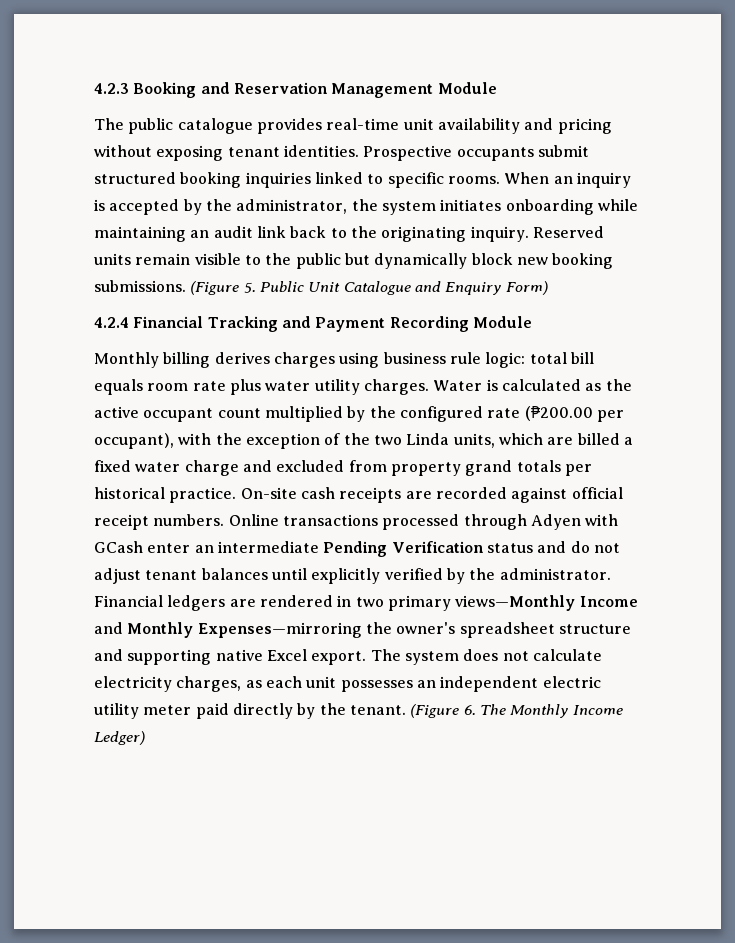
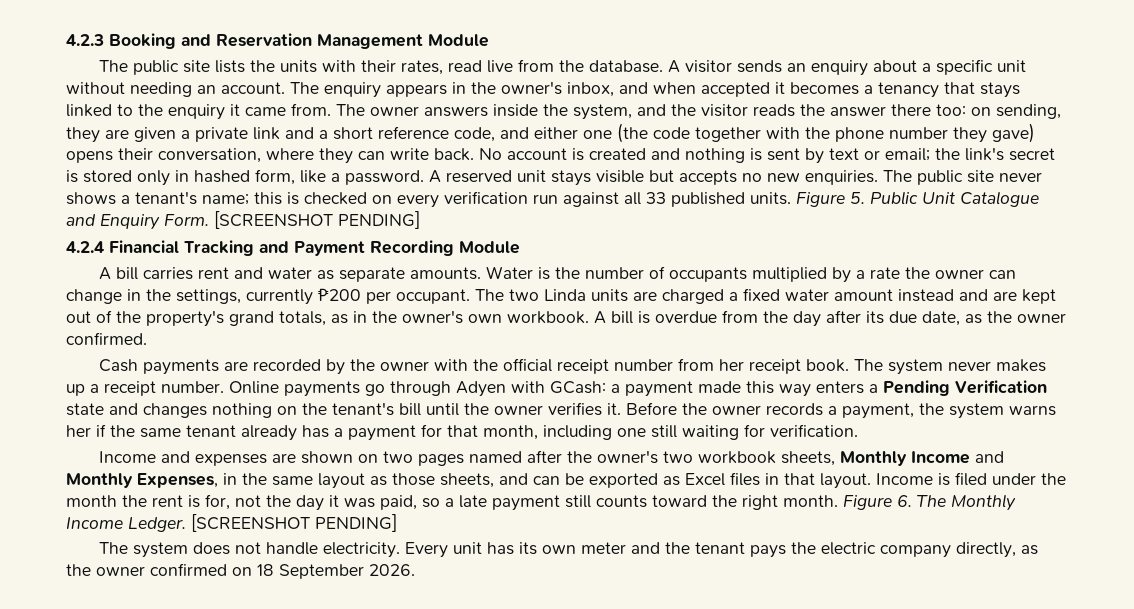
[177,118,612,134] [94,145,589,161] [94,172,631,188] [94,199,638,215] [94,226,604,242] [94,253,614,269] [94,280,240,295] catalogue provides real-time unit availability and pricing without exposing tenant identities. Prospective occupants submit structured booking inquiries linked to specific rooms. When an inquiry is accepted by the administrator, the system initiates onboarding while maintaining an audit link back to the originating inquiry. Reserved units remain visible to the public but dynamically block new booking submissions. (Figure -> [183,59,1027,76] [66,81,1020,98] [66,103,1061,120] [66,123,1035,143] [66,147,1055,164] [66,169,1042,186] [66,191,845,208] site lists the units with their rates, read live from the database. A visitor sends an enquiry about a specific unit without needing an account. The enquiry appears in the owner's inbox, and when accepted it becomes a tenancy that stays linked to the enquiry it came from. The owner answers inside the system, and the visitor reads the answer there too: on sending, they are given a private link and a short reference code, and either one (the code together with the phone number they gave) opens their conversation, where they can write back. No account is created and nothing is sent by text or email; the link's secret is stored only in hashed form, like a password. A reserved unit stays visible but accepts no new enquiries. The public site never shows a tenant's name; this is checked on every verification run against all 33 published units. Figure
[505,281,548,295] Form) -> [164,211,420,229] Form. [SCREENSHOT PENDING]
[94,352,594,368] [94,379,632,395] [94,406,624,422] [94,433,633,449] [94,460,592,476] [94,487,623,503] [94,514,619,530] [94,541,620,557] [94,568,611,584] [94,595,638,611] [94,622,631,638] [94,649,602,665] [94,676,601,692] [94,703,623,719] [94,731,145,745] Monthly billing derives charges using business rule logic: total bill equals room rate plus water utility charges. Water is calculated as the active occupant count multiplied by the configured rate (₱200.00 per occupant), with the exception of the two Linda units, which are billed a fixed water charge and excluded from property grand totals per historical practice. On-site cash receipts are recorded against official receipt numbers. Online transactions processed through Adyen with GCash enter an intermediate Pending Verification status and do not adjust tenant balances until explicitly verified by the administrator. Financial ledgers are rendered in two primary views—Monthly Income and Monthly Expenses—mirroring the owner's spreadsheet structure and supporting native Excel export. The system does not calculate electricity charges, as each unit possesses an independent electric utility meter paid directly by the tenant. (Figure 6. The Monthly Income Ledger) -> [99,266,1017,283] [66,288,1056,305] [66,310,1066,327] [66,332,147,345] [99,358,1047,375] [66,380,1047,397] [66,402,1056,419] [66,424,858,441] [99,450,1005,466] [66,472,1066,489] [66,494,1016,511] [66,514,397,532] [99,542,1039,558] [66,563,415,579] A bill carries rent and water as separate amounts. Water is the number of occupants multiplied by a rate the owner can change in the settings, currently ₱200 per occupant. The two Linda units are charged a fixed water amount instead and are kept out of the property's grand totals, as in the owner's own workbook. A bill is overdue from the day after its due date, as the owner confirmed. // Cash payments are recorded by the owner with the official receipt number from her receipt book. The system never makes up a receipt number. Online payments go through Adyen with GCash: a payment made this way enters a Pending Verification state and changes nothing on the tenant's bill until the owner verifies it. Before the owner records a payment, the system warns her if the same tenant already has a payment for that month, including one still waiting for verification. // Income and expenses are shown on two pages named after the owner's two workbook sheets, Monthly Income and Monthly Expenses, in the same layout as those sheets, and can be exported as Excel files in that layout. Income is filed under the month the rent is for, not the day it was paid, so a late payment still counts toward the right month. Figure 6. The Monthly Income Ledger. [SCREENSHOT PENDING] // The system does not handle electricity. Every unit has its own meter and the tenant pays the electric company directly, as the owner confirmed on 18 September 2026.

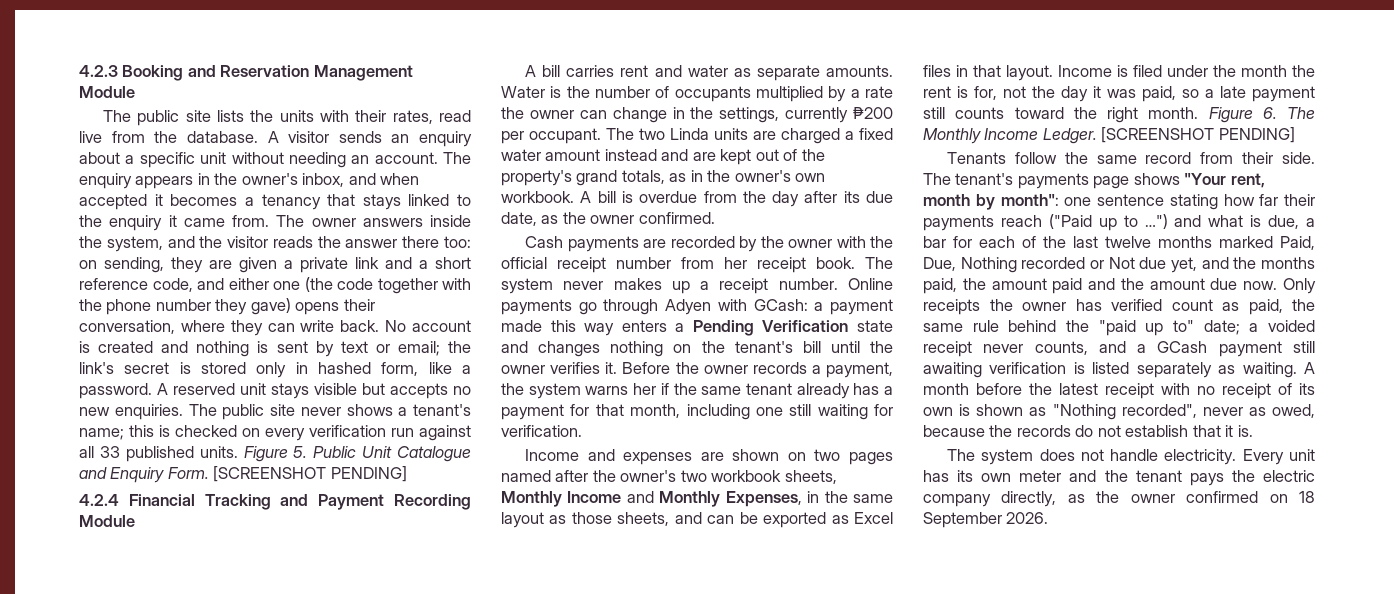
(397, 523) none -> [946,152,1315,164] [923,173,1265,189] [923,194,1315,210] [923,214,1315,231] [923,236,1315,250] [923,257,1315,273] [923,278,1316,294] [923,299,1315,315] [923,320,1315,336] [923,341,1315,357] [923,362,1315,378] [923,383,1315,399] [923,404,1315,420] [923,425,1253,437] // Tenants follow the same record from their side. The tenant's payments page shows "Your rent, month by month": one sentence stating how far their payments reach ("Paid up to …") and what is due, a bar for each of the last twelve months marked Paid, Due, Nothing recorded or Not due yet, and the months paid, the amount paid and the amount due now. Only receipts the owner has verified count as paid, the same rule behind the "paid up to" date; a voided receipt never counts, and a GCash payment still awaiting verification is listed separately as waiting. A month before the latest receipt with no receipt of its own is shown as "Nothing recorded", never as owed, because the records do not establish that it is.

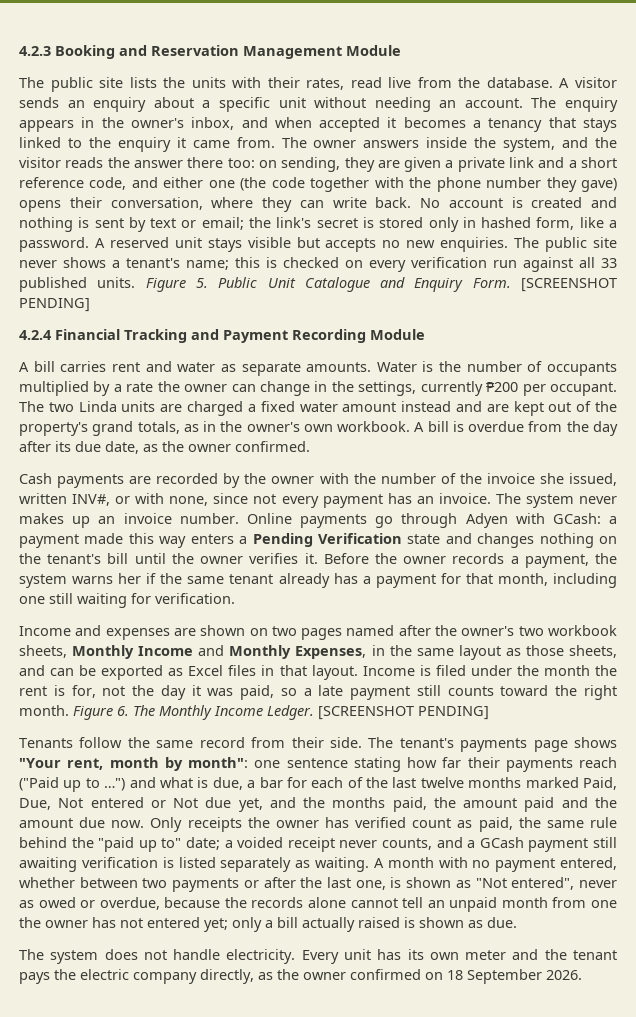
[501,257,855,273] official receipt number from her receipt book. -> [380,473,617,486] [19,493,491,508] number of the invoice she issued, written INV#, or with none, since not every payment has an invoice.
[700,278,769,294] a receipt -> [98,513,172,524] an invoice
[960,257,1086,273] Nothing recorded -> [58,797,144,808] Not entered
[976,383,1315,399] [923,404,1315,420] [923,425,1253,437] before the latest receipt with no receipt of its own is shown as "Nothing recorded", never as owed, because the records do not establish that it is. -> [438,857,617,872] [19,877,618,892] [19,897,617,912] [19,917,517,932] with no payment entered, whether between two payments or after the last one, is shown as "Not entered", never as owed or overdue, because the records alone cannot tell an unpaid month from one the owner has not entered yet; only a bill actually raised is shown as due.

